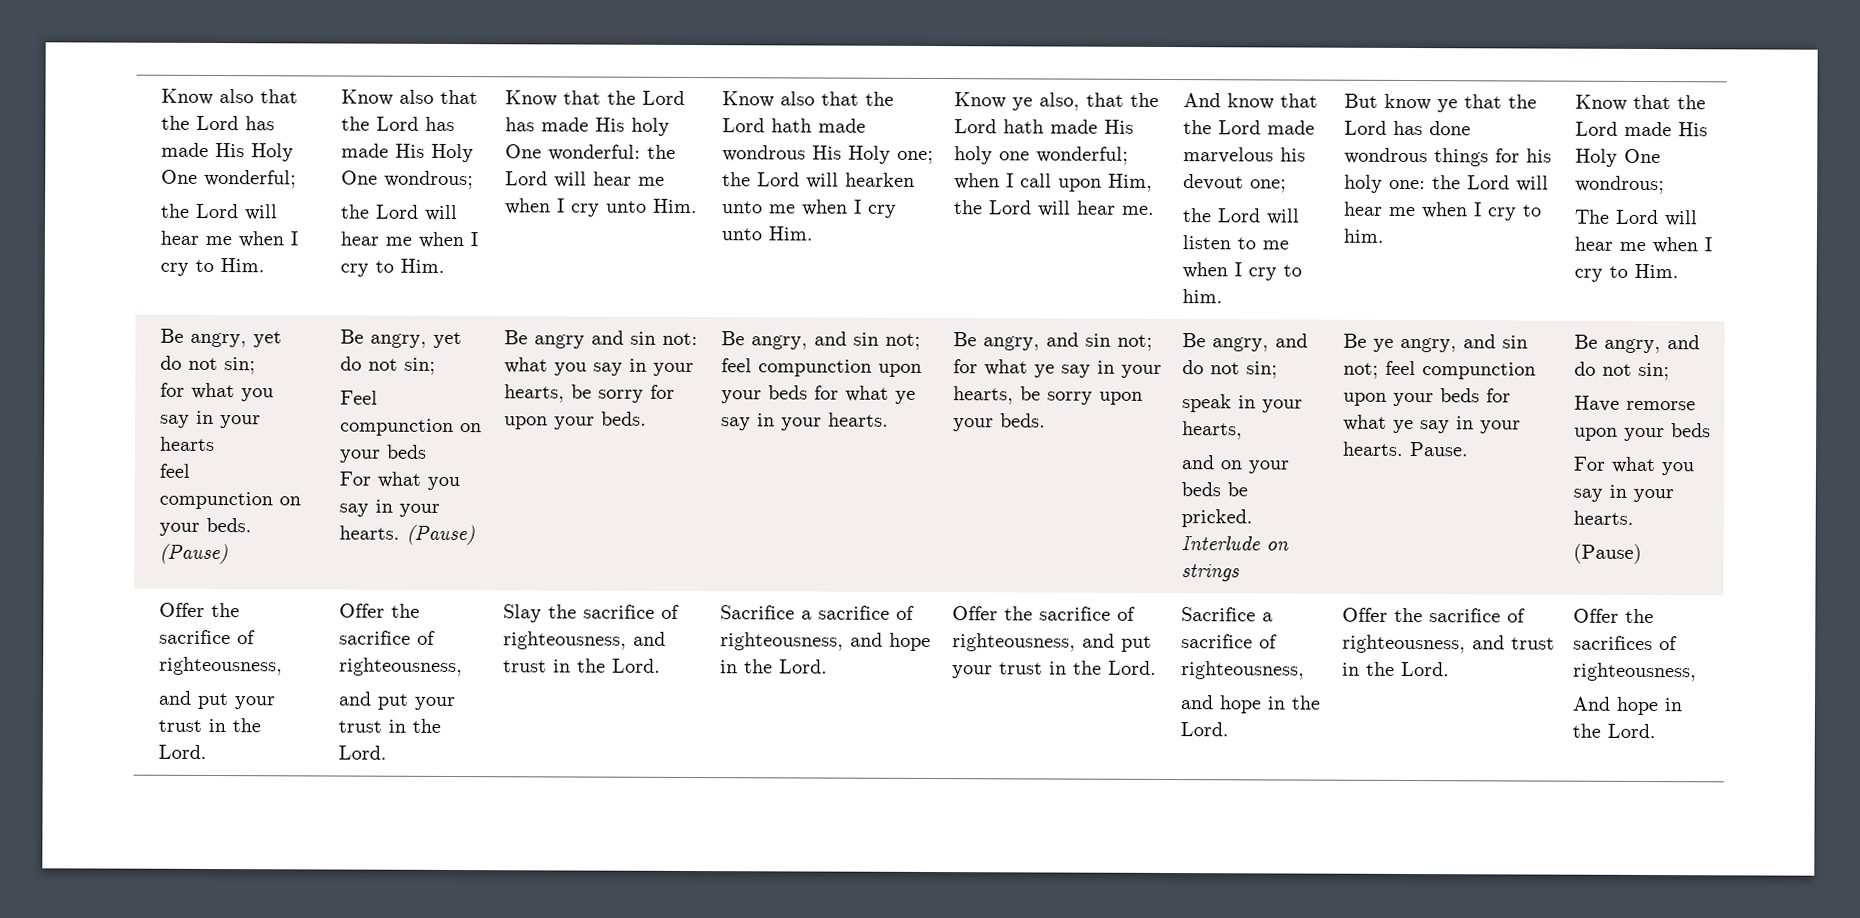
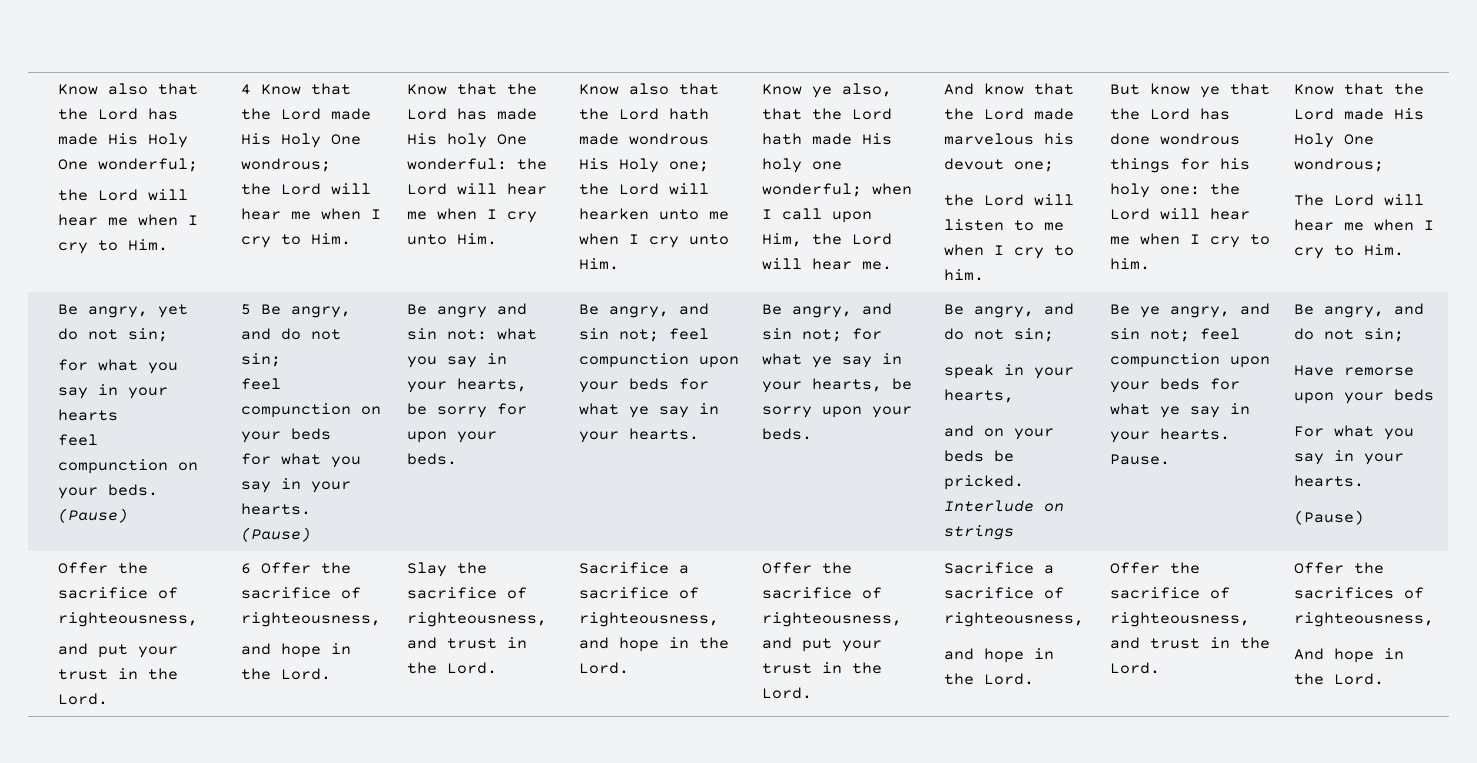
[340,89,478,106] [340,116,455,132] Know also that the Lord has -> [240,83,351,95] [240,108,321,120] 4 Know that the Lord
[339,329,462,349] [339,356,436,375] [339,390,378,405] Be angry, yet do not sin; // Feel -> [240,304,351,318] [240,328,341,340] [240,353,281,367] [240,378,281,390] 5 Be angry, and do not sin; // feel
[338,471,371,486] For -> [240,453,271,465] for
[338,603,420,618] [338,630,436,645] [338,657,463,677] [337,691,455,711] [337,720,382,733] Offer the sacrifice of righteousness, // and put your trust -> [240,562,351,574] [240,587,361,599] [240,612,381,627] [240,643,321,658] 6 Offer the sacrifice of righteousness, // and hope

